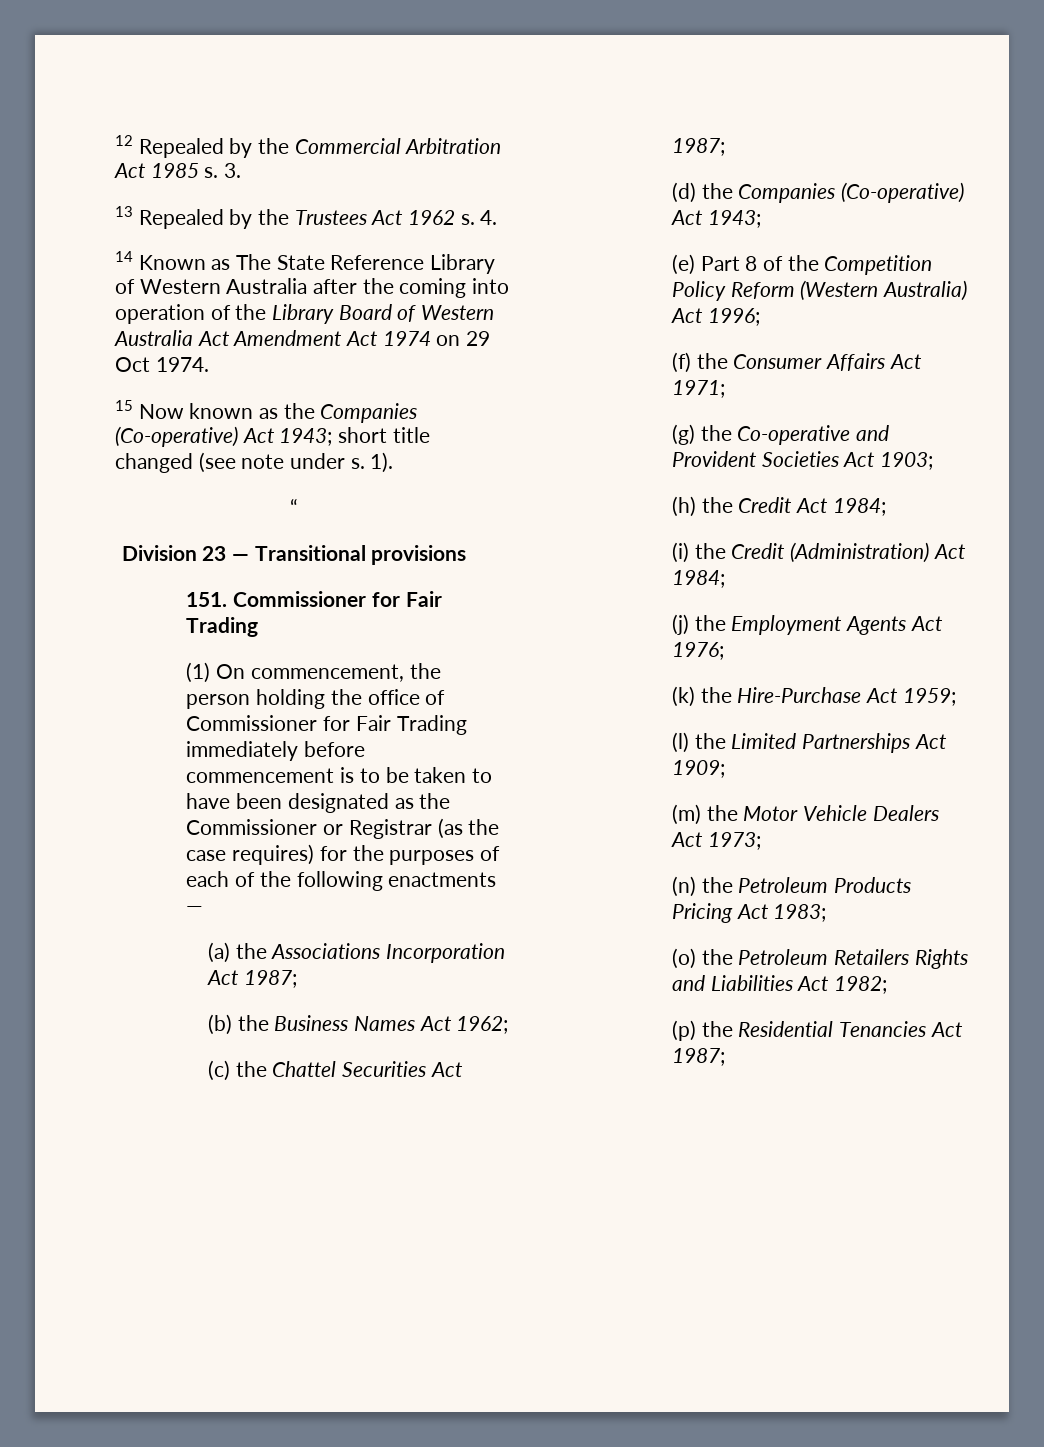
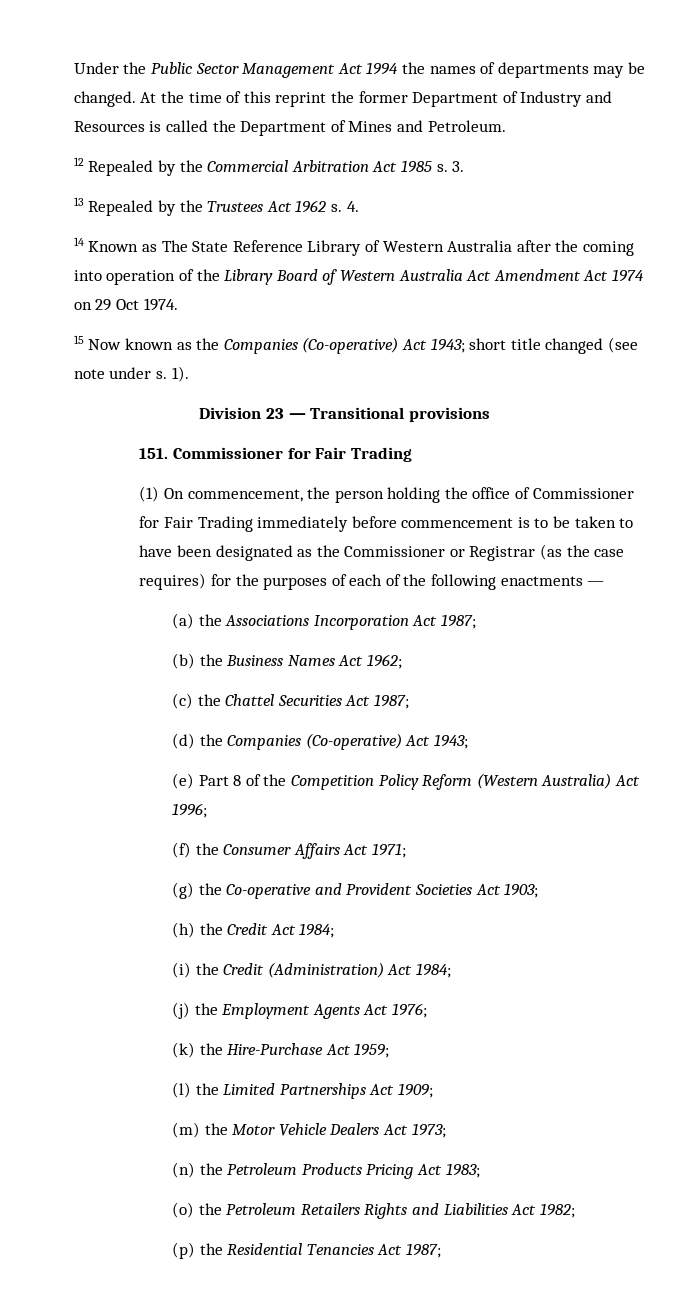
(114, 140) none -> [73,62,645,78] [73,91,612,107] [73,120,506,136] Under the Public Sector Management Act 1994 the names of departments may be changed. At the time of this reprint the former Department of Industry and Resources is called the Department of Mines and Petroleum. //
[290,498,298,515] // “ -> (189, 374) none

